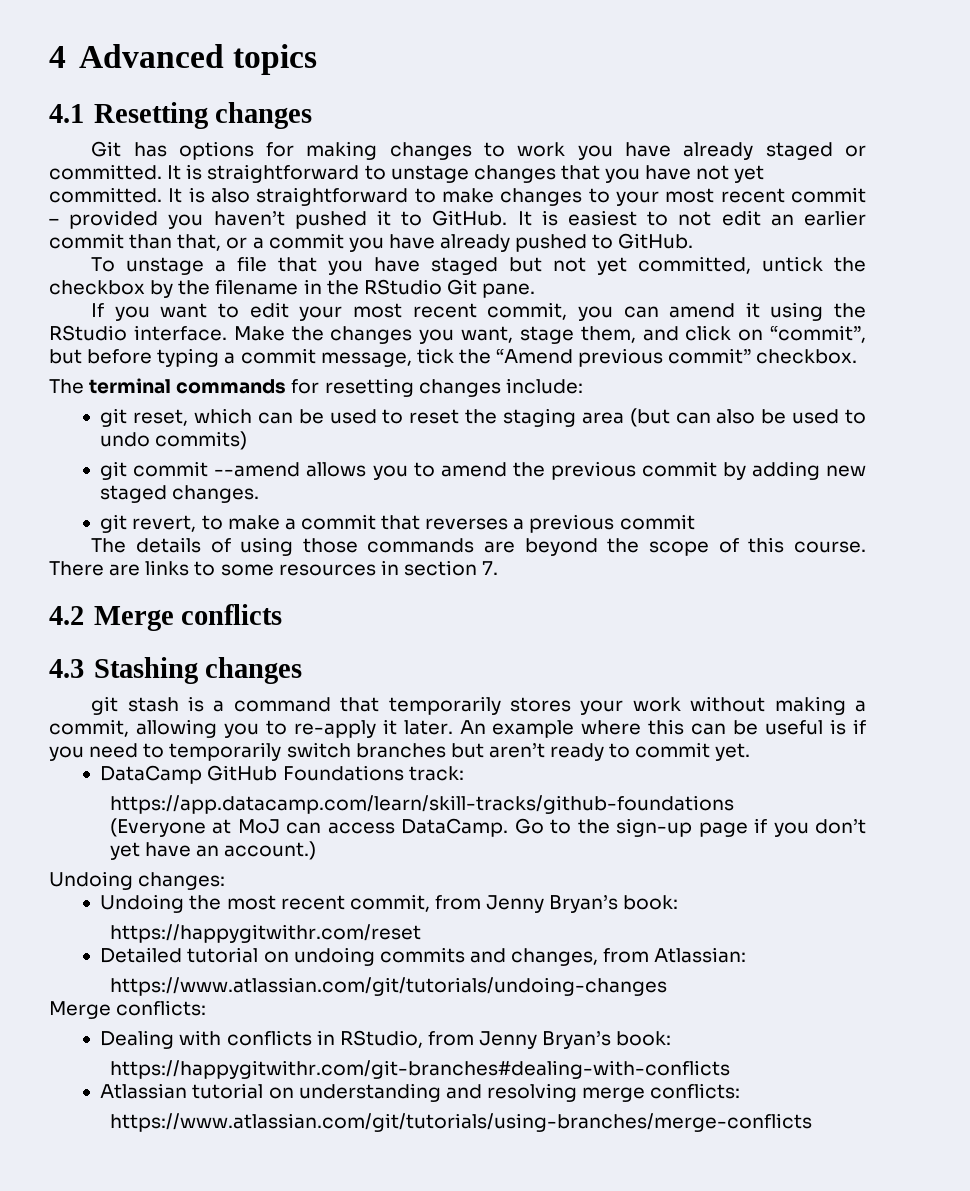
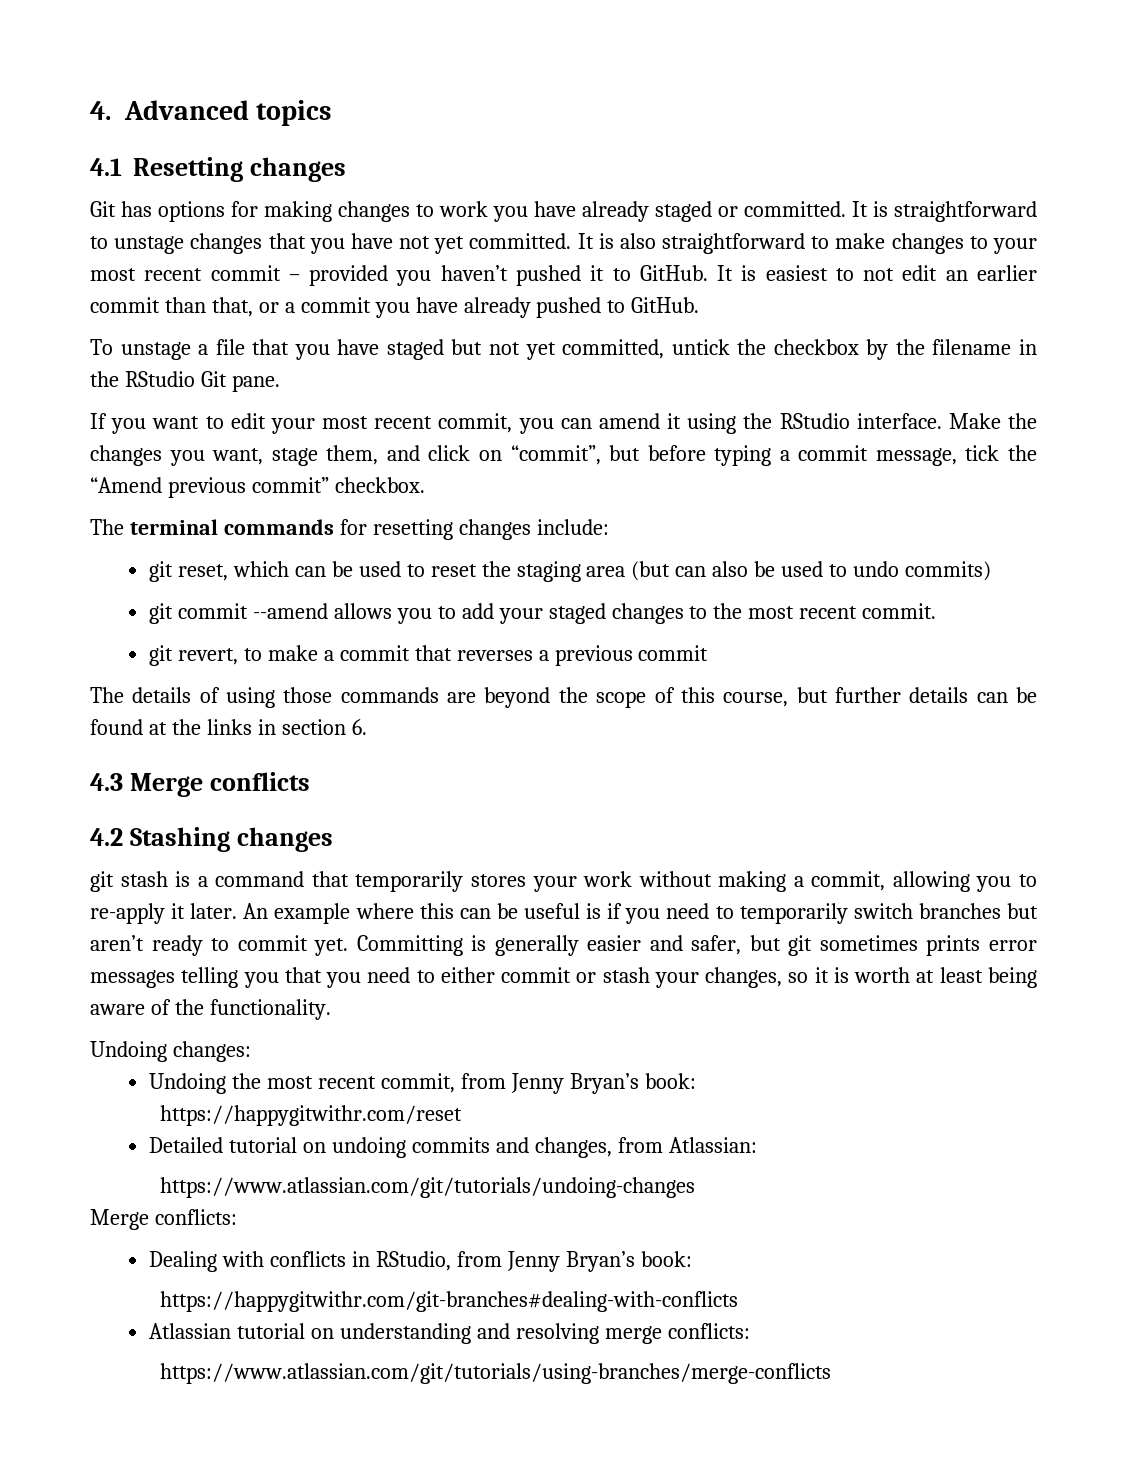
[49,46,66,68] 4 -> [90,101,111,120] 4.
[440,461,866,480] [100,485,260,503] amend the previous commit by adding new staged changes. -> [461,603,937,624] add your staged changes to the most recent commit.
[794,541,866,553] [49,560,499,576] [49,606,84,625] course. There are links to some resources in section 7. // 4.2 -> [723,687,1038,707] [90,719,367,735] [90,773,123,791] course, but further details can be found at the links in section 6. // 4.3
[49,659,84,678] 4.3 -> [90,828,123,846] 4.2
[100,765,464,784] [109,795,734,814] [109,818,867,837] [109,841,317,860] // DataCamp GitHub Foundations track: // https://app.datacamp.com/learn/skill-tracks/github-foundations // (Everyone at MoJ can access DataCamp. Go to the sign-up page if you don’t yet have an account.) -> [356,935,1037,956] [90,967,1038,988] [90,999,331,1020] Committing is generally easier and safer, but git sometimes prints error messages telling you that you need to either commit or stash your changes, so it is worth at least being aware of the functionality.

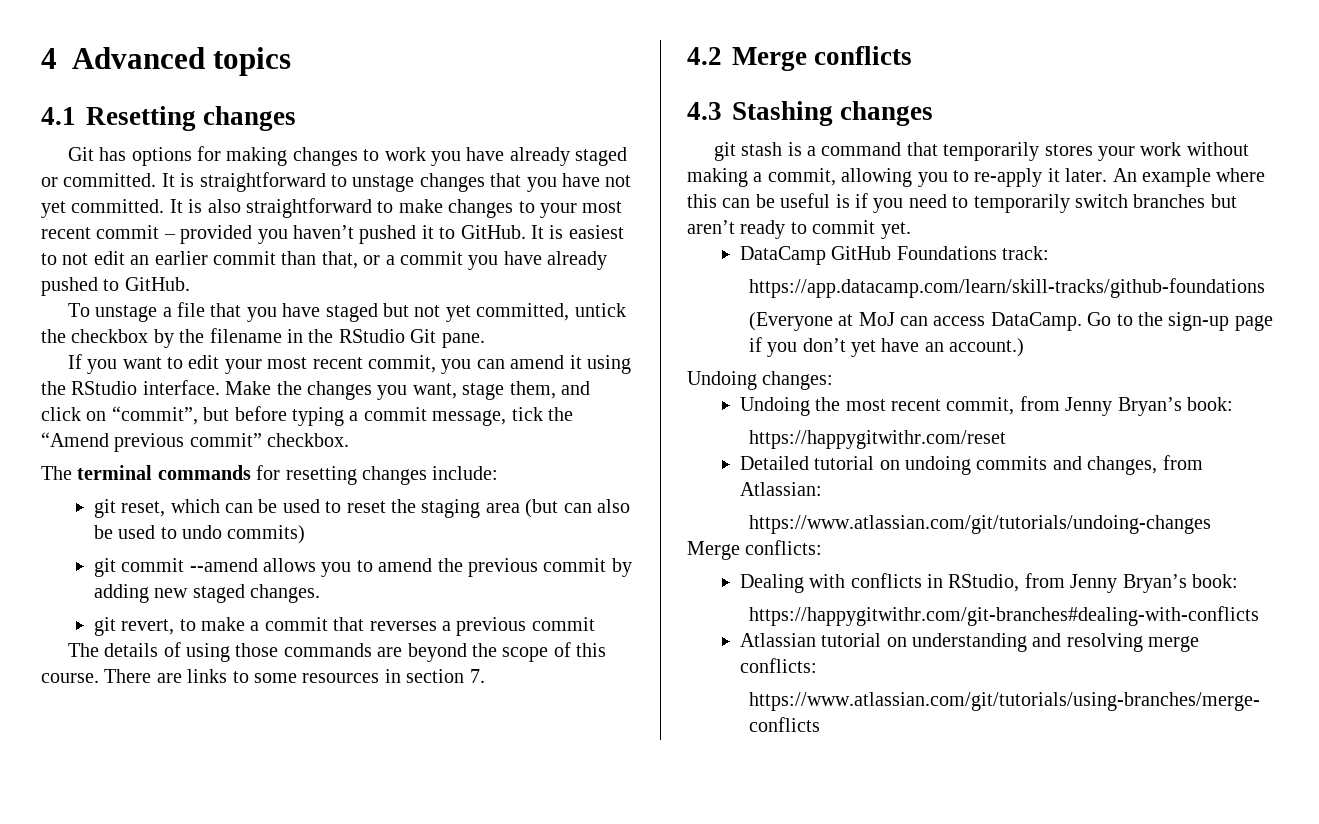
[90,101,111,120] 4. -> [41,48,57,69] 4
[461,603,937,624] add your staged changes to the most recent commit. -> [378,558,632,577] [93,584,321,603] amend the previous commit by adding new staged changes.
[723,687,1038,707] [90,719,367,735] [90,773,123,791] course, but further details can be found at the links in section 6. // 4.3 -> [41,669,485,683] [687,47,722,65] course. There are links to some resources in section 7. // 4.2
[90,828,123,846] 4.2 -> [687,102,722,120] 4.3
[356,935,1037,956] [90,967,1038,988] [90,999,331,1020] Committing is generally easier and safer, but git sometimes prints error messages telling you that you need to either commit or stash your changes, so it is worth at least being aware of the functionality. -> [739,246,1050,265] [748,278,1265,298] [748,312,1273,331] [748,337,1025,357] // DataCamp GitHub Foundations track: // https://app.datacamp.com/learn/skill-tracks/github-foundations // (Everyone at MoJ can access DataCamp. Go to the sign-up page if you don’t yet have an account.)

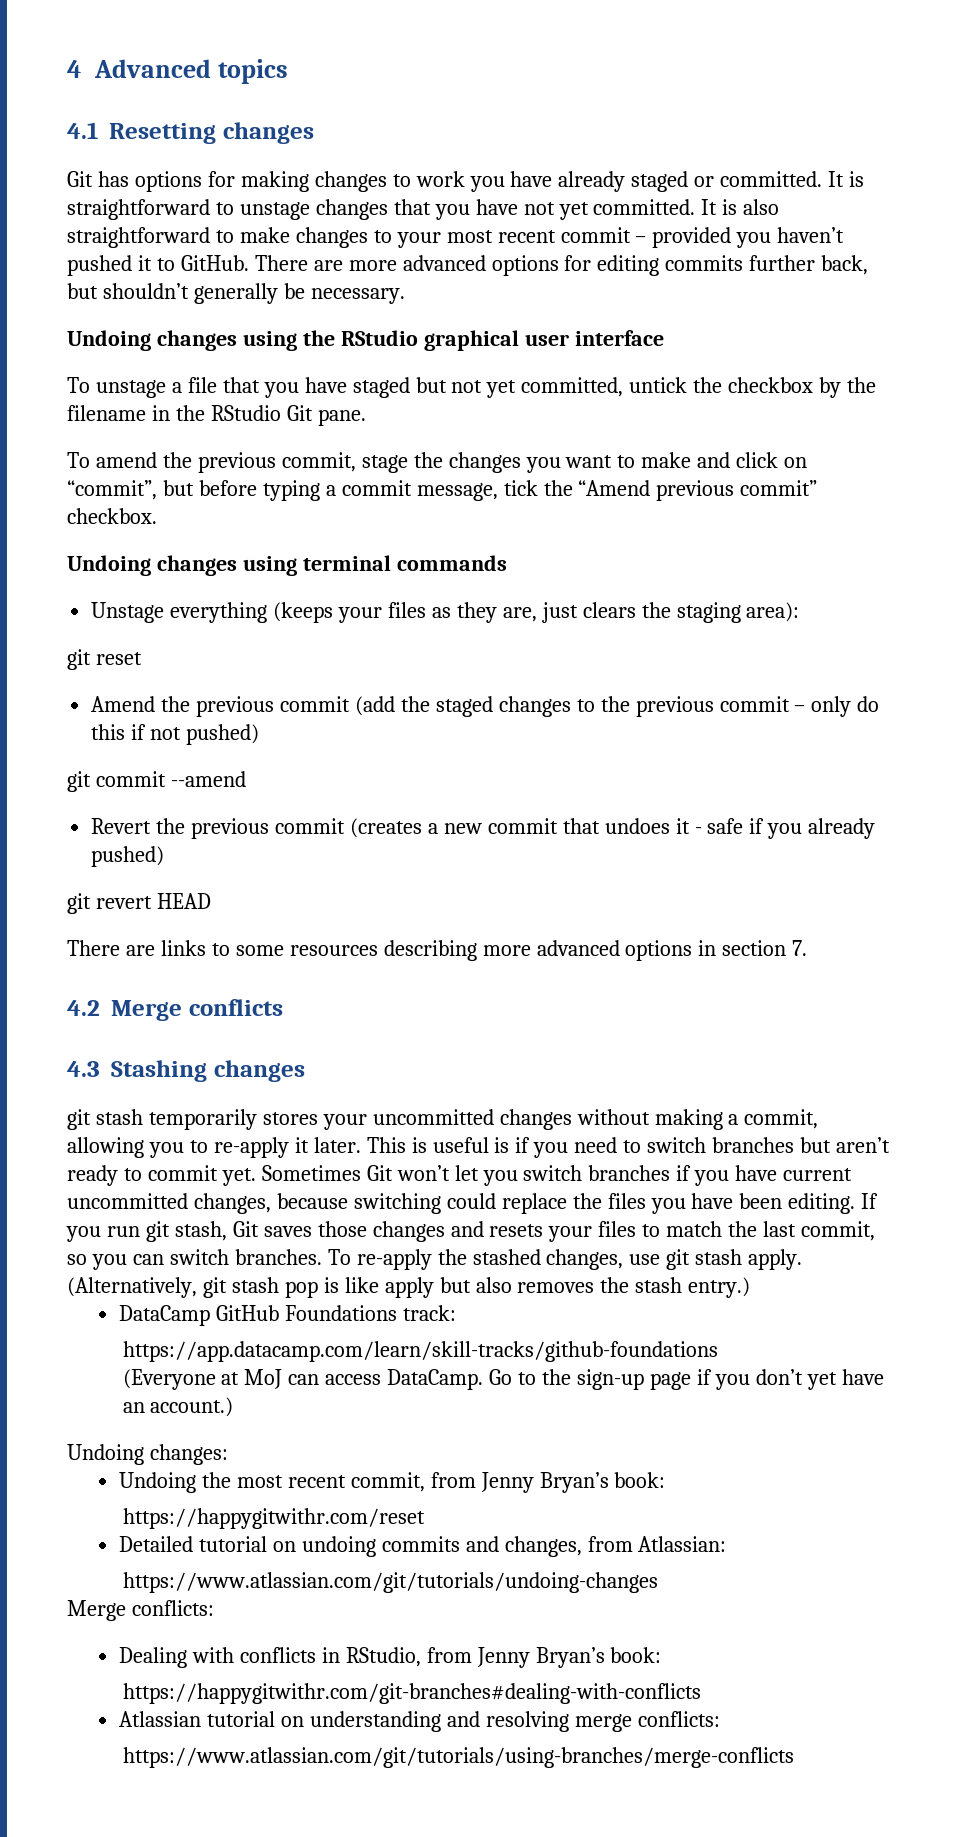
[530,225,624,239] [41,251,608,270] [41,277,190,296] It is easiest to not edit an earlier commit than that, or a commit you have already pushed to GitHub. -> [254,255,869,276] [67,283,405,304] [67,330,664,351] There are more advanced options for editing commits further back, but shouldn’t generally be necessary. // Undoing changes using the RStudio graphical user interface
[67,354,631,374] [41,380,556,400] If you want to edit your most recent commit, you can amend it using the RStudio interface. Make the changes you want, stage them, -> [67,452,692,473] To amend the previous commit, stage the changes you want to make
[41,466,72,480] The -> [67,555,297,576] Undoing changes using
[256,465,499,485] [93,499,631,518] [93,525,306,544] [93,558,632,577] [93,584,321,603] [93,617,595,636] [67,642,607,662] [41,673,99,683] for resetting changes include: // git reset, which can be used to reset the staging area (but can also be used to undo commits) // git commit --amend allows you to amend the previous commit by adding new staged changes. // git revert, to make a commit that reverses a previous commit // The details of using those commands are beyond the scope of this course. -> [91,602,800,623] [67,649,142,670] [91,696,880,717] [91,724,260,745] [67,771,246,792] [91,818,876,839] [91,846,165,867] [67,893,211,914] // Unstage everything (keeps your files as they are, just clears the staging area): // git reset // Amend the previous commit (add the staged changes to the previous commit – only do this if not pushed) // git commit --amend // Revert the previous commit (creates a new commit that undoes it - safe if you already pushed) // git revert HEAD //
(380, 678) none -> [383,940,693,961] describing more advanced options
[787,142,938,156] is a command that -> (143, 1117) none
[1140,142,1182,156] work -> [372,1109,572,1130] uncommitted changes
[1112,168,1266,187] [687,194,775,208] An example where this can be -> [366,1137,427,1153] This is
[973,194,1070,213] temporarily -> (642, 1146) none
(911, 230) none -> [261,1165,853,1186] [67,1193,879,1214] [66,1221,876,1242] [67,1249,803,1270] [67,1277,751,1298] Sometimes Git won’t let you switch branches if you have current uncommitted changes, because switching could replace the files you have been editing. If you run git stash, Git saves those changes and resets your files to match the last commit, so you can switch branches. To re-apply the stashed changes, use git stash apply. (Alternatively, git stash pop is like apply but also removes the stash entry.)

